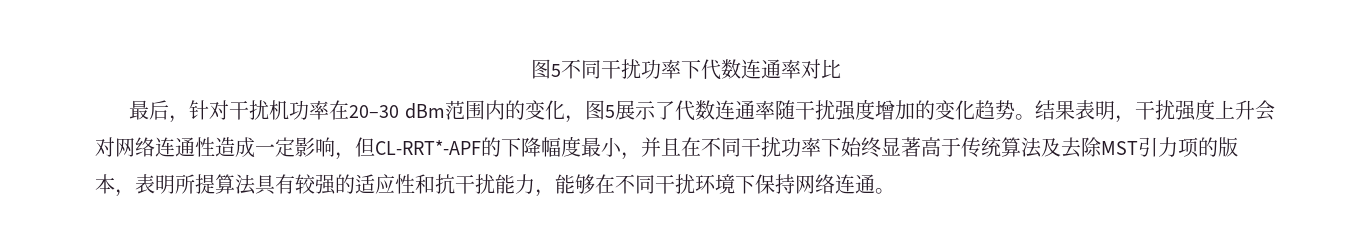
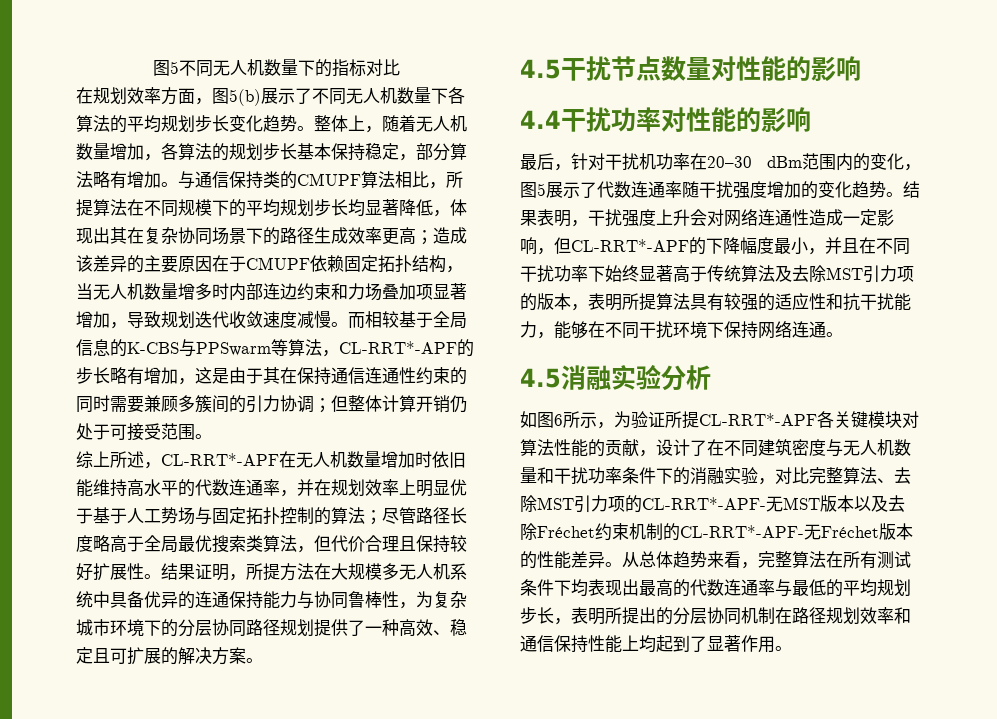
[600,59,841,80] 干扰功率下代数连通率对比 -> [213,59,400,77] [76,87,465,106] [76,115,467,133] [76,143,467,161] [76,171,463,189] [76,199,467,217] [76,227,467,245] [76,255,463,273] [76,283,467,301] [76,310,467,329] [76,339,474,357] [76,367,467,385] [76,395,467,413] [76,423,212,441] [76,451,466,469] [76,479,467,497] [76,507,467,525] [76,535,467,553] [76,563,467,581] [76,591,467,609] [76,619,467,637] [76,647,263,665] [520,56,861,82] [520,107,811,133] 无人机数量下的指标对比 // 在规划效率方面，图5(b)展示了不同无人机数量下各算法的平均规划步长变化趋势。整体上，随着无人机数量增加，各算法的规划步长基本保持稳定，部分算法略有增加。与通信保持类的CMUPF算法相比，所提算法在不同规模下的平均规划步长均显著降低，体现出其在复杂协同场景下的路径生成效率更高；造成该差异的主要原因在于CMUPF依赖固定拓扑结构，当无人机数量增多时内部连边约束和力场叠加项显著增加，导致规划迭代收敛速度减慢。而相较基于全局信息的K-CBS与PPSwarm等算法，CL-RRT*-APF的步长略有增加，这是由于其在保持通信连通性约束的同时需要兼顾多簇间的引力协调；但整体计算开销仍处于可接受范围。 // 综上所述，CL-RRT*-APF在无人机数量增加时依旧能维持高水平的代数连通率，并在规划效率上明显优于基于人工势场与固定拓扑控制的算法；尽管路径长度略高于全局最优搜索类算法，但代价合理且保持较好扩展性。结果证明，所提方法在大规模多无人机系统中具备优异的连通保持能力与协同鲁棒性，为复杂城市环境下的分层协同路径规划提供了一种高效、稳定且可扩展的解决方案。 // 4.5干扰节点数量对性能的影响 // 4.4干扰功率对性能的影响
(895, 191) none -> [520,365,711,391] [520,411,919,429] [520,439,911,457] [520,467,911,485] [520,495,905,513] [520,523,913,541] [520,551,911,569] [520,579,911,597] [520,607,911,625] [520,635,792,653] // 4.5消融实验分析 // 如图6所示，为验证所提CL-RRT*-APF各关键模块对算法性能的贡献，设计了在不同建筑密度与无人机数量和干扰功率条件下的消融实验，对比完整算法、去除MST引力项的CL-RRT*-APF-无MST版本以及去除Fréchet约束机制的CL-RRT*-APF-无Fréchet版本的性能差异。从总体趋势来看，完整算法在所有测试条件下均表现出最高的代数连通率与最低的平均规划步长，表明所提出的分层协同机制在路径规划效率和通信保持性能上均起到了显著作用。

